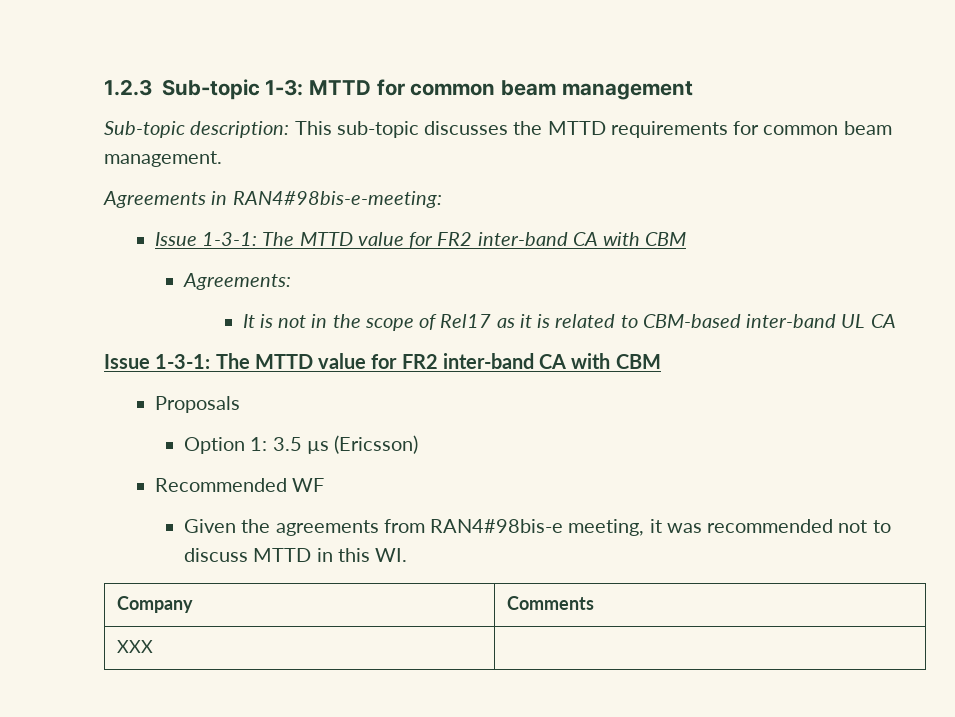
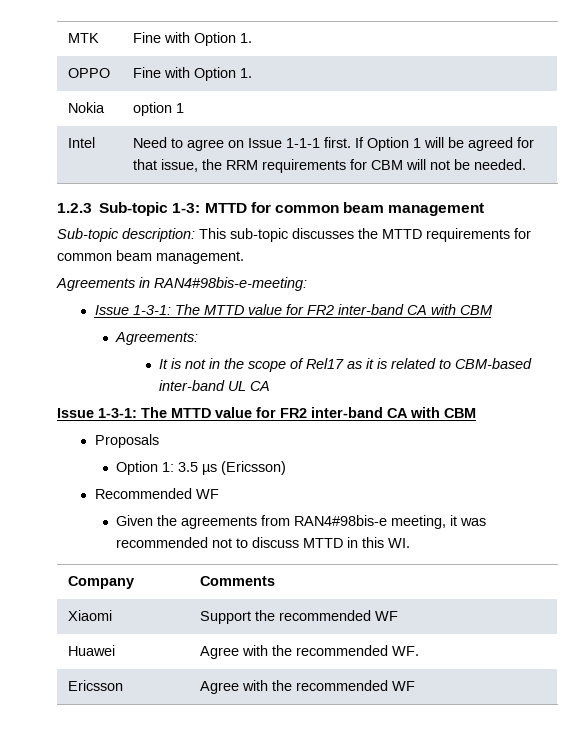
(104, 87) none -> [68,33,100,43] [133,32,253,46] [68,68,111,78] [133,67,253,81] [68,102,106,113] [133,102,185,116] [68,137,96,148] [133,137,535,151] [133,159,527,173] MTK | Fine with Option 1. // OPPO | Fine with Option 1. // Nokia | option 1 // Intel | Need to agree on Issue 1-1-1 first. If Option 1 will be agreed for that issue, the RRM requirements for CBM will not be needed. //
[116,640,153,653] XXX | -> [68,610,113,621] [200,610,399,624] [68,645,116,656] [200,645,420,659] [68,680,124,691] [200,680,416,694] Xiaomi | Support the recommended WF // Huawei | Agree with the recommended WF. // Ericsson | Agree with the recommended WF

